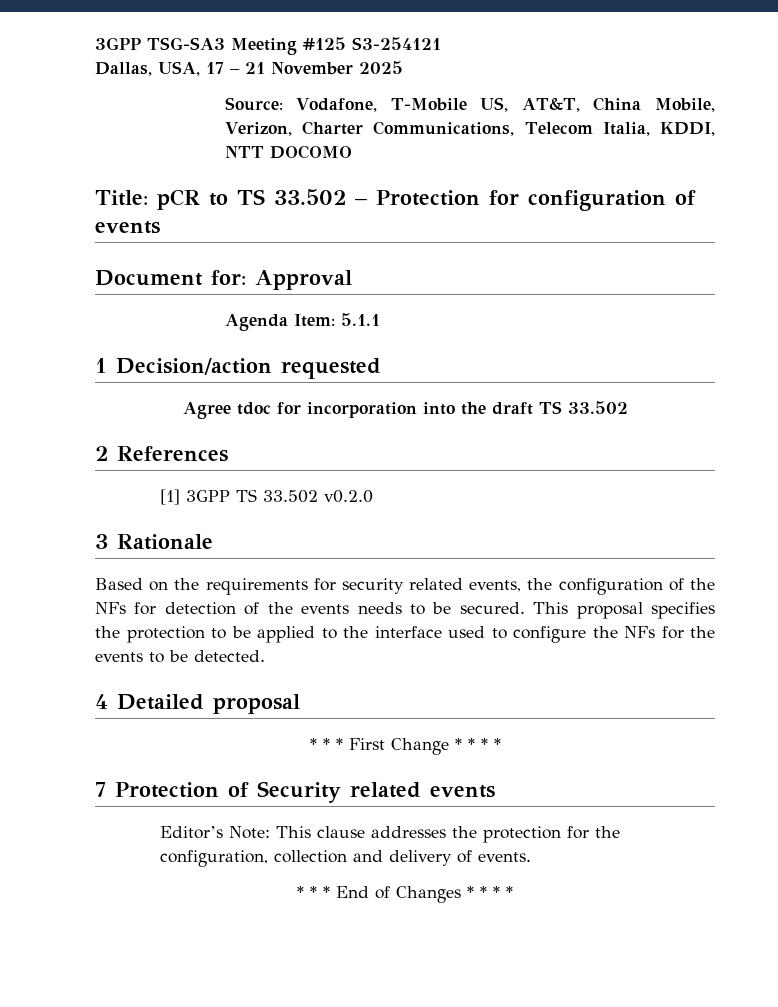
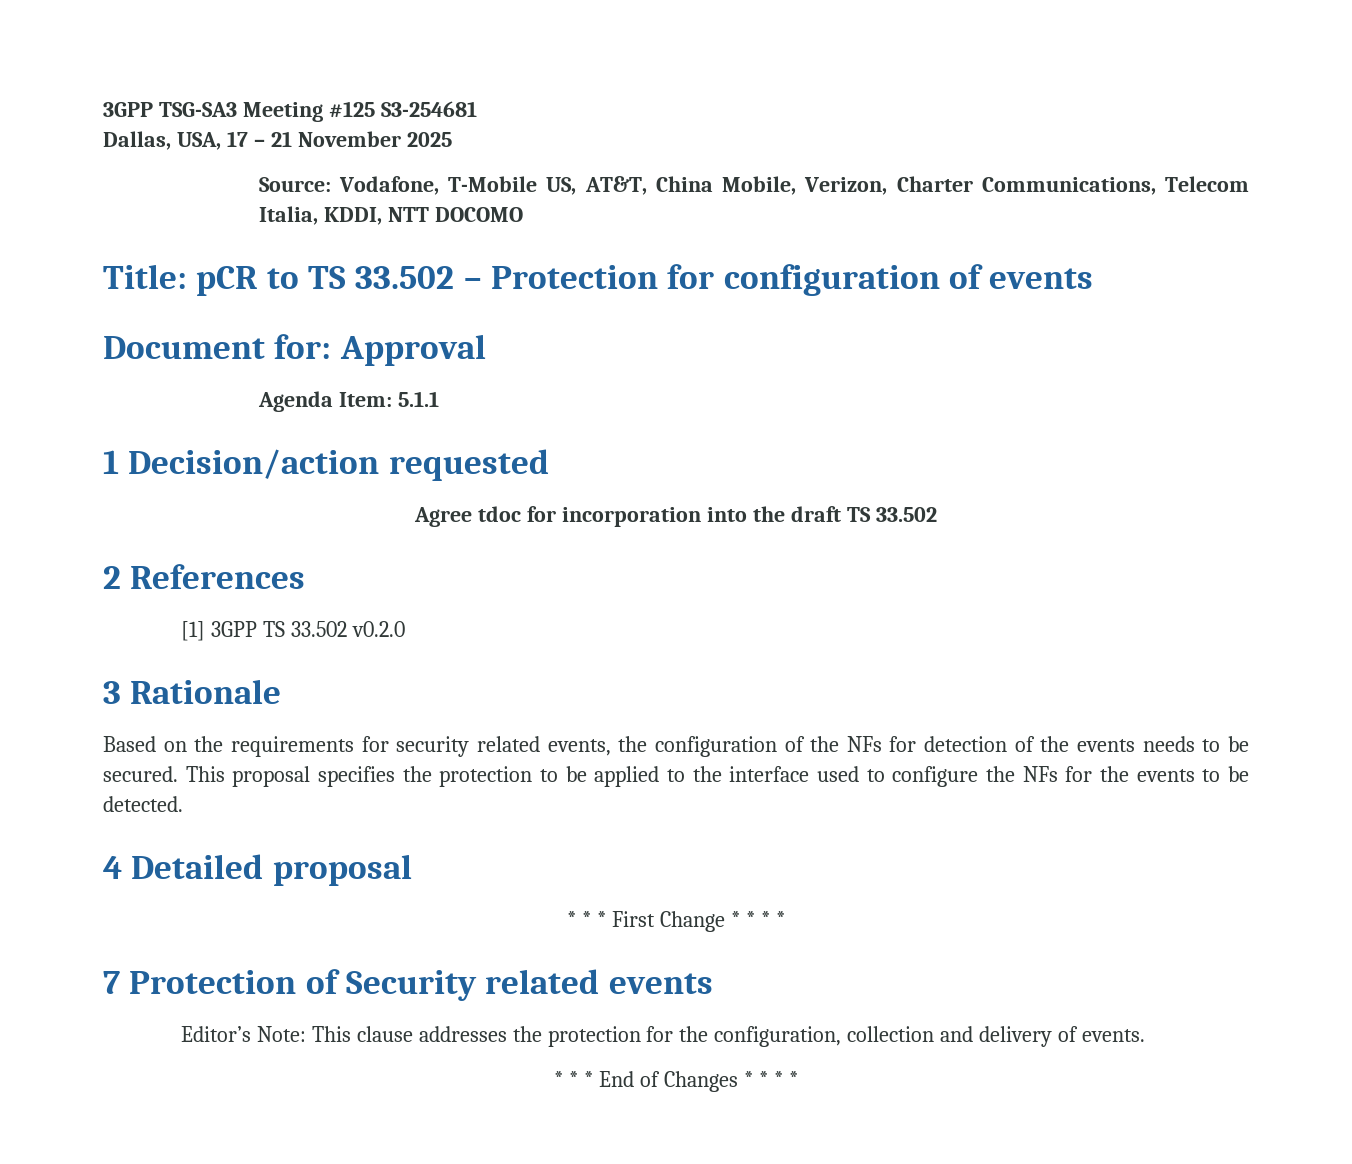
[352,37,441,50] S3-254121 -> [380,101,477,117] S3-254681

